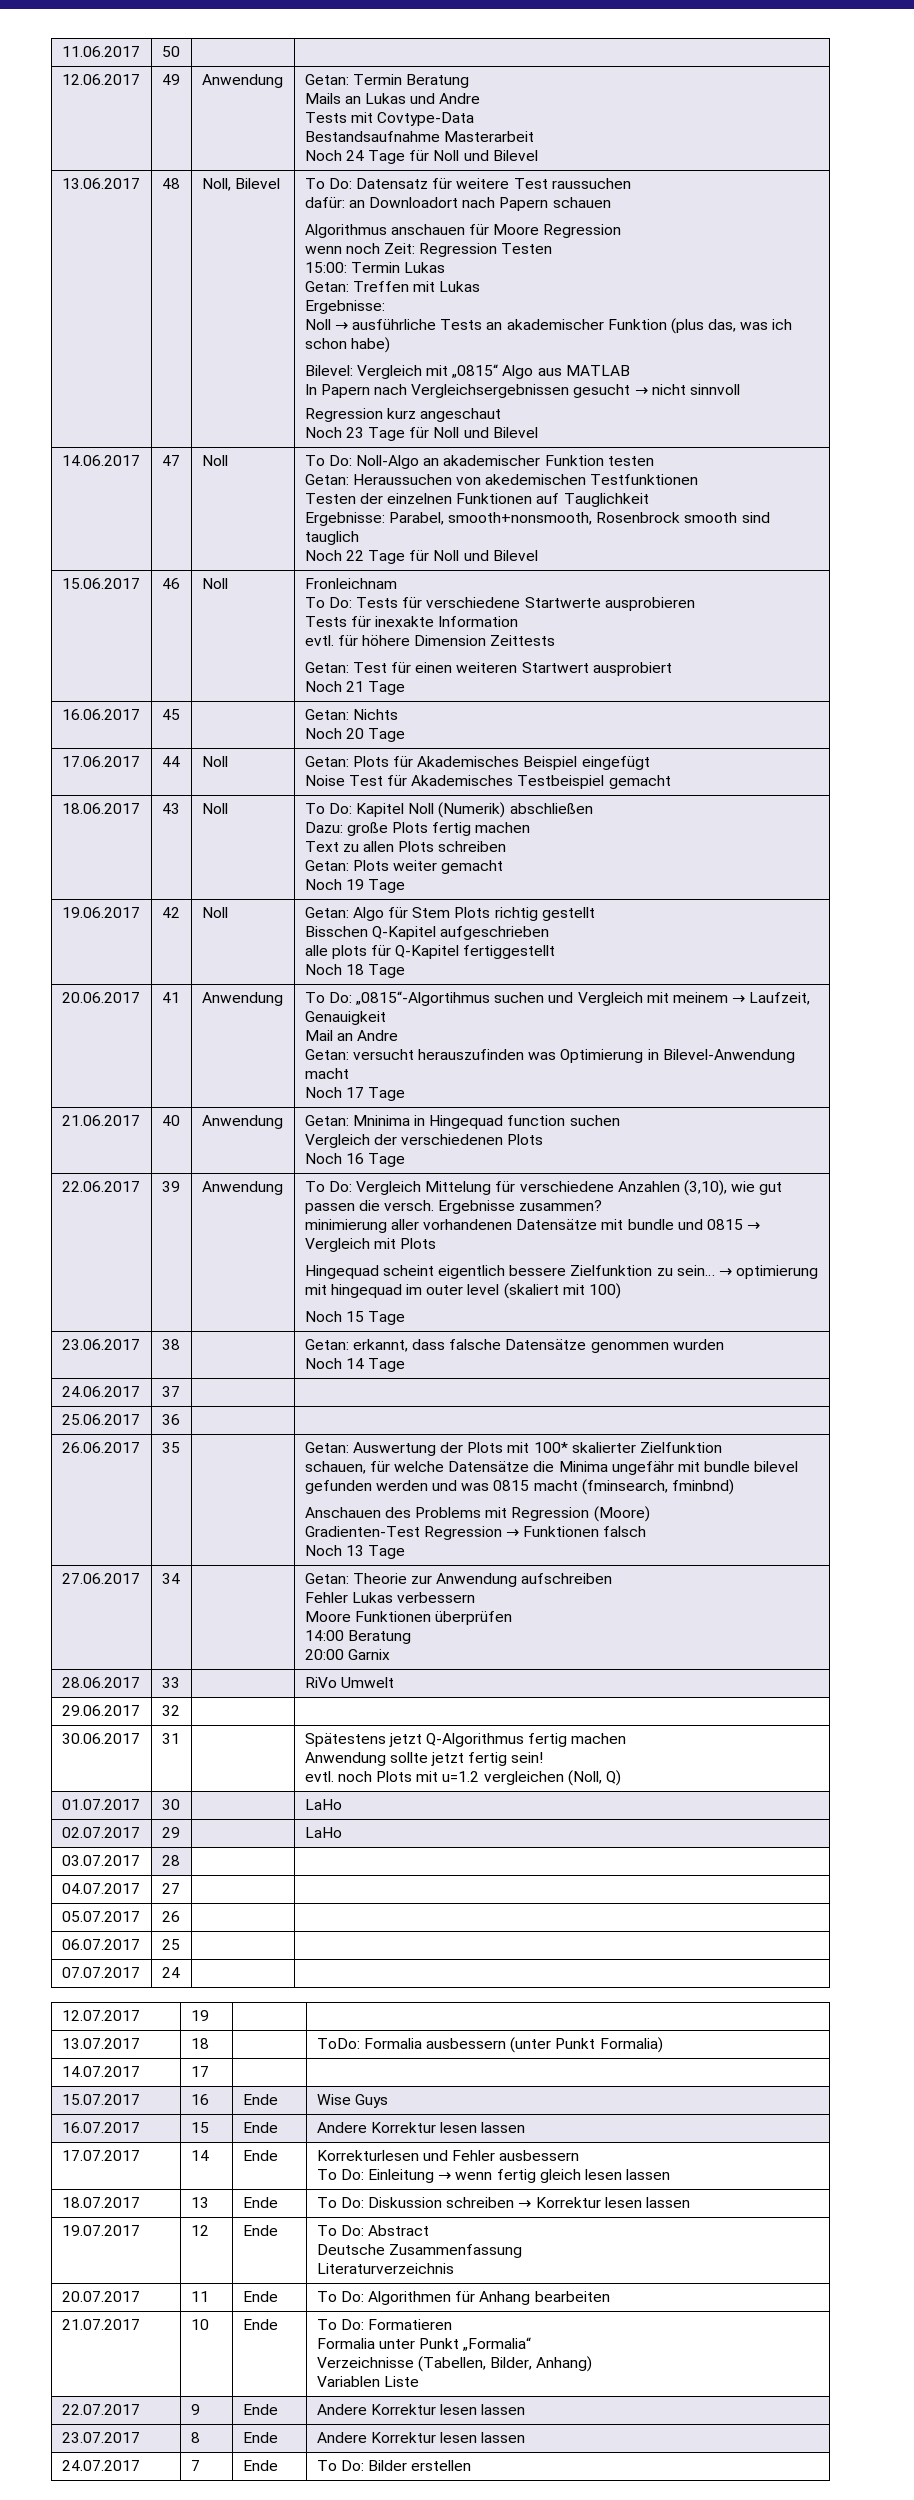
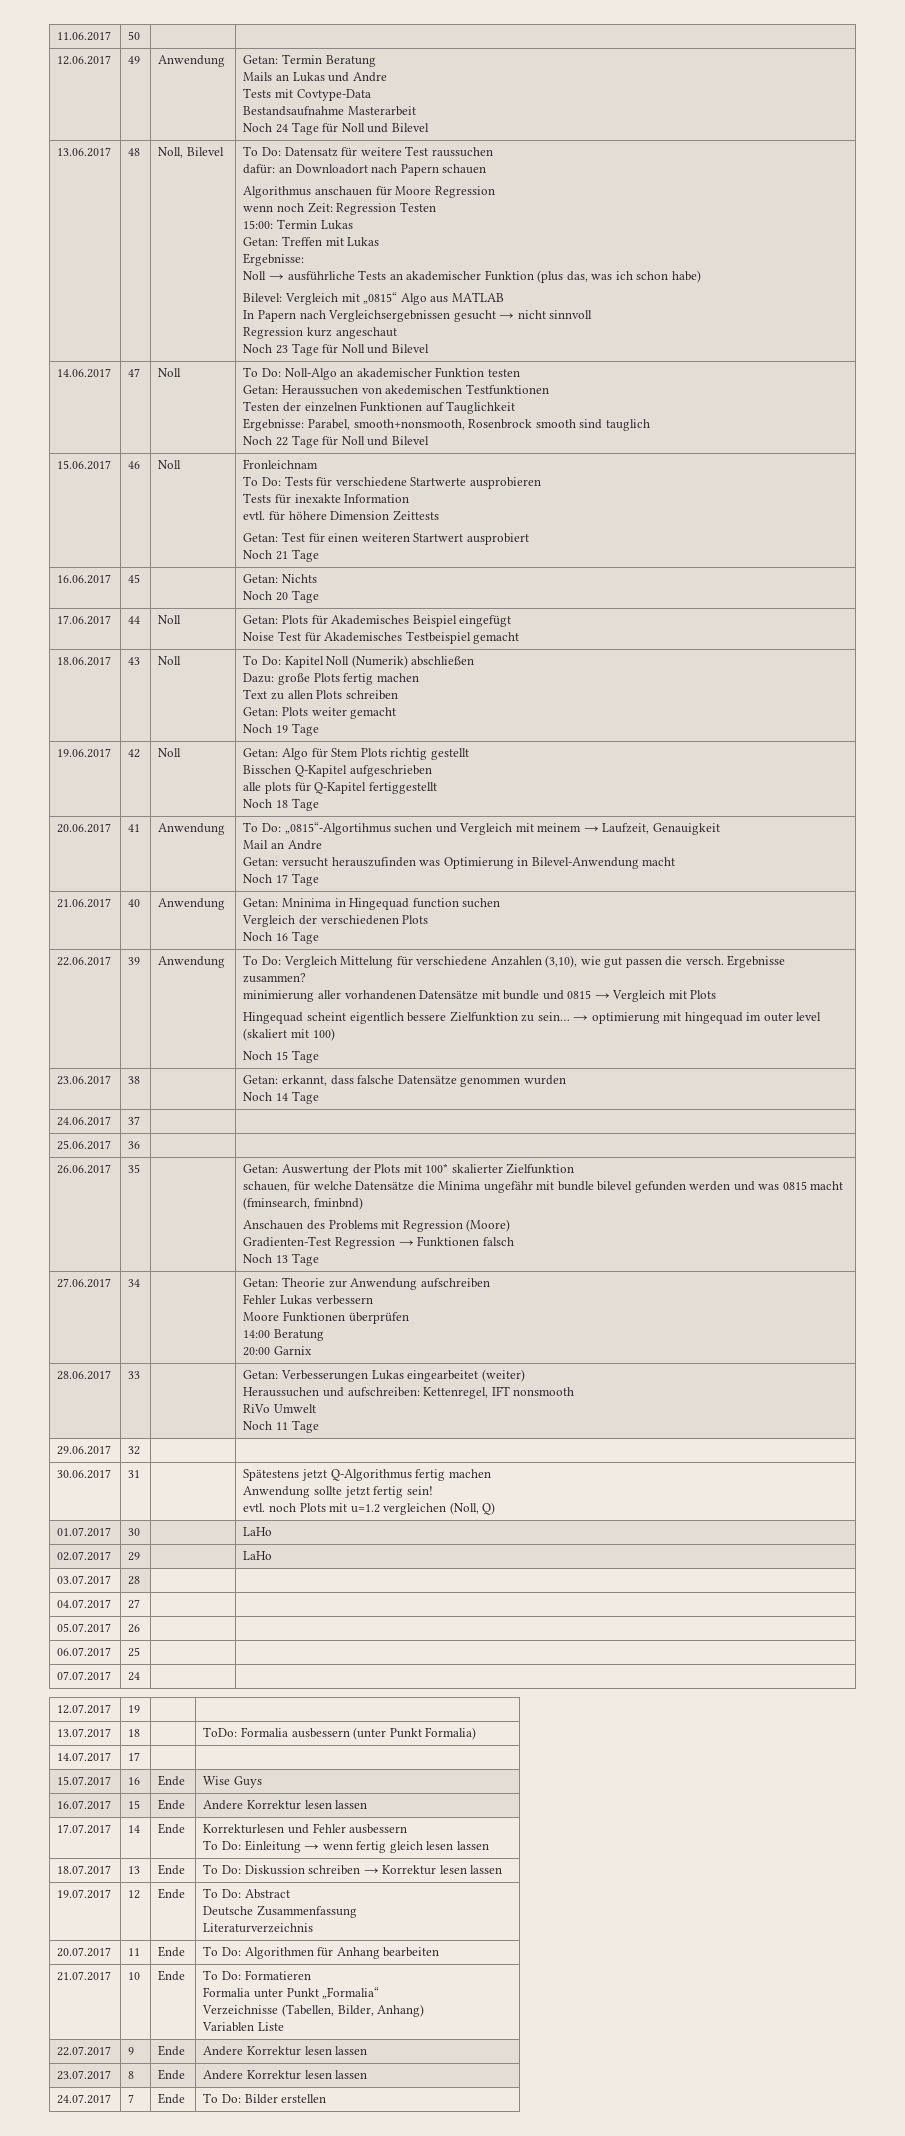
(180, 1682) none -> [243,1369,525,1382] [243,1386,575,1399] Getan: Verbesserungen Lukas eingearbeitet (weiter) // Heraussuchen und aufschreiben: Kettenregel, IFT nonsmooth //
(394, 1682) none -> [243,1420,319,1433] // Noch 11 Tage

